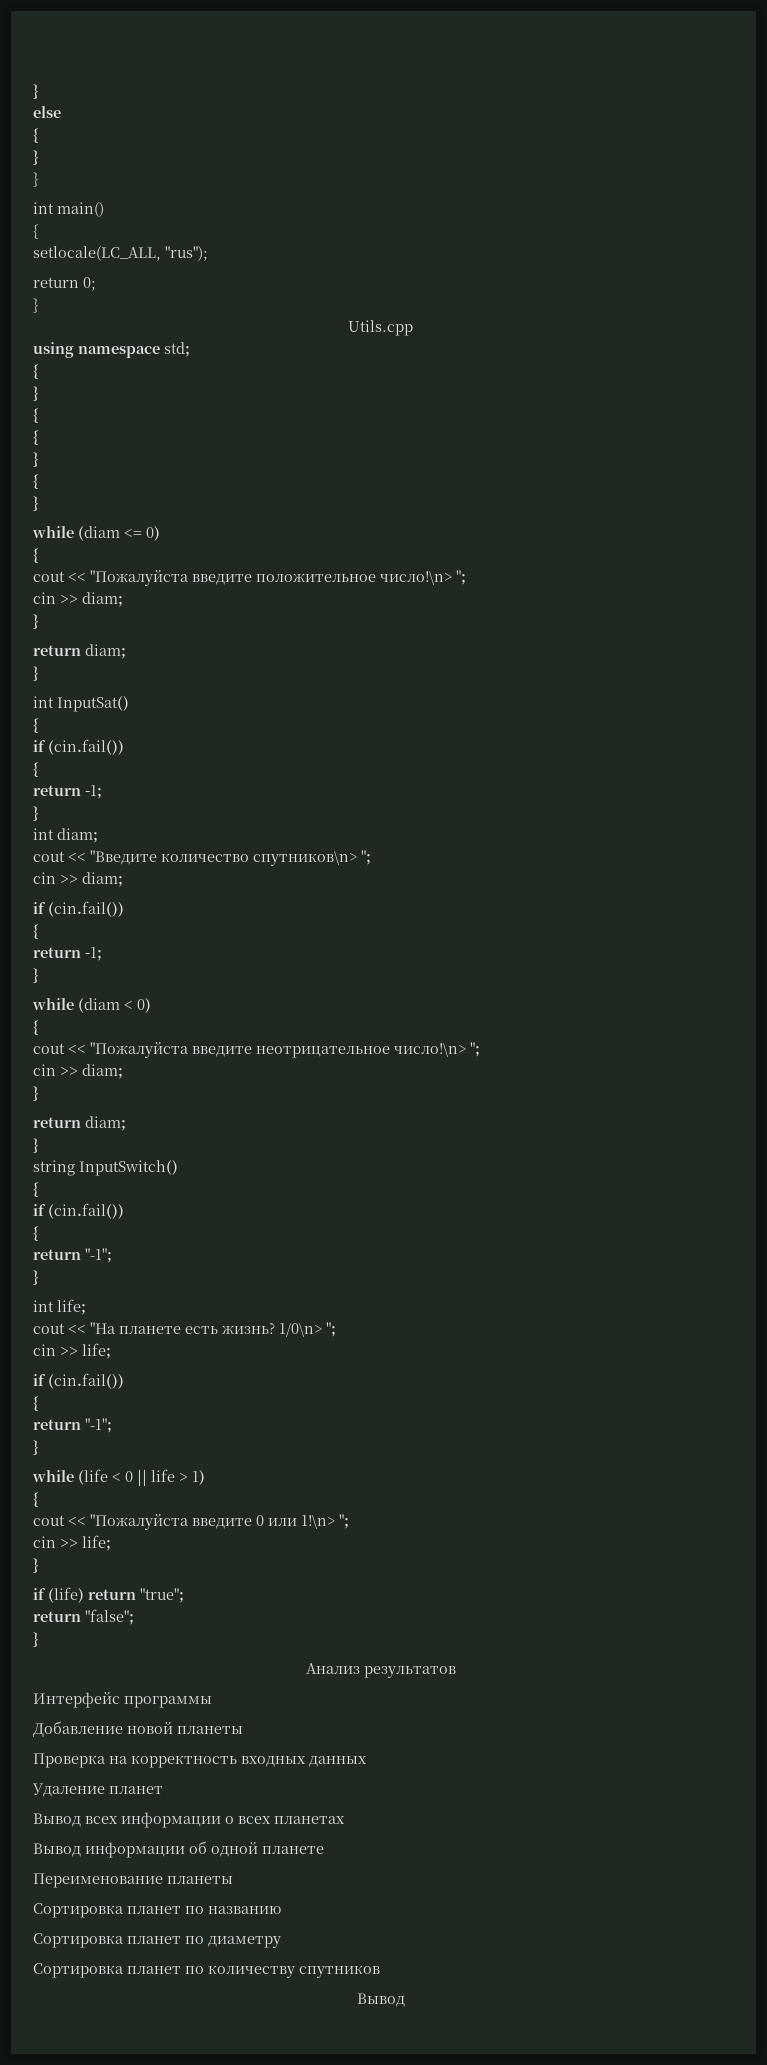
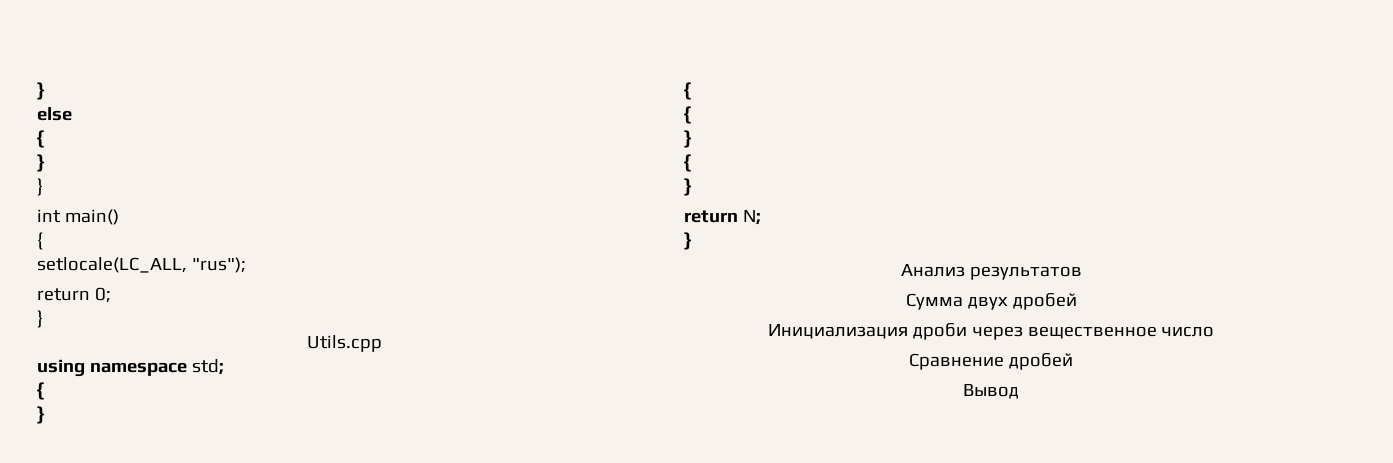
[32,526,160,541] [33,548,39,563] [33,570,466,586] [33,592,123,607] [33,614,39,629] [33,644,126,659] [33,666,39,681] [33,696,129,712] [33,718,39,733] [33,739,124,755] [33,762,39,777] [33,785,102,799] [33,806,39,821] [33,828,98,843] [33,850,371,866] [33,872,123,887] [33,901,124,917] [33,924,39,939] [33,947,102,961] [33,968,39,983] [32,998,151,1013] [33,1020,39,1035] [33,1042,480,1058] [33,1064,123,1079] [33,1086,39,1101] [33,1116,126,1131] [33,1138,39,1153] [33,1160,178,1176] [33,1182,39,1197] [33,1203,124,1219] [33,1226,39,1241] [33,1248,112,1263] [33,1270,39,1285] [33,1299,86,1315] [33,1322,336,1337] [33,1343,111,1359] [33,1373,124,1389] [33,1396,39,1411] [33,1418,112,1433] [33,1440,39,1455] [32,1469,205,1486] [33,1492,39,1507] [33,1514,349,1530] [33,1535,111,1551] [33,1558,39,1573] [33,1587,184,1603] [33,1609,134,1625] [33,1632,39,1647] [305,1663,456,1678] [33,1692,212,1708] [33,1721,243,1737] [33,1753,367,1768] [32,1783,163,1797] [33,1812,345,1828] [33,1841,324,1858] [33,1873,233,1888] [33,1903,281,1918] [33,1933,281,1948] [33,1963,380,1978] while (diam <= 0) // { // cout << "Пожалуйста введите положительное число!\n> "; // cin >> diam; // } // return diam; // } // int InputSat() // { // if (cin.fail()) // { // return -1; // } // int diam; // cout << "Введите количество спутников\n> "; // cin >> diam; // if (cin.fail()) // { // return -1; // } // while (diam < 0) // { // cout << "Пожалуйста введите неотрицательное число!\n> "; // cin >> diam; // } // return diam; // } // string InputSwitch() // { // if (cin.fail()) // { // return "-1"; // } // int life; // cout << "На планете есть жизнь? 1/0\n> "; // cin >> life; // if (cin.fail()) // { // return "-1"; // } // while (life < 0 || life > 1) // { // cout << "Пожалуйста введите 0 или 1!\n> "; // cin >> life; // } // if (life) return "true"; // return "false"; // } // Анализ результатов // Интерфейс программы // Добавление новой планеты // Проверка на корректность входных данных // Удаление планет // Вывод всех информации о всех планетах // Вывод информации об одной планете // Переименование планеты // Сортировка планет по названию // Сортировка планет по диаметру // Сортировка планет по количеству спутников -> [684,210,761,225] [684,232,691,250] [900,264,1082,280] [905,293,1077,310] [767,323,1215,340] [909,353,1073,370] return N; // } // Анализ результатов // Сумма двух дробей // Инициализация дроби через вещественное число // Сравнение дробей

